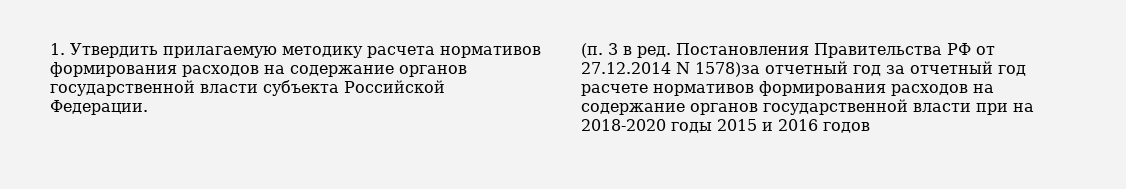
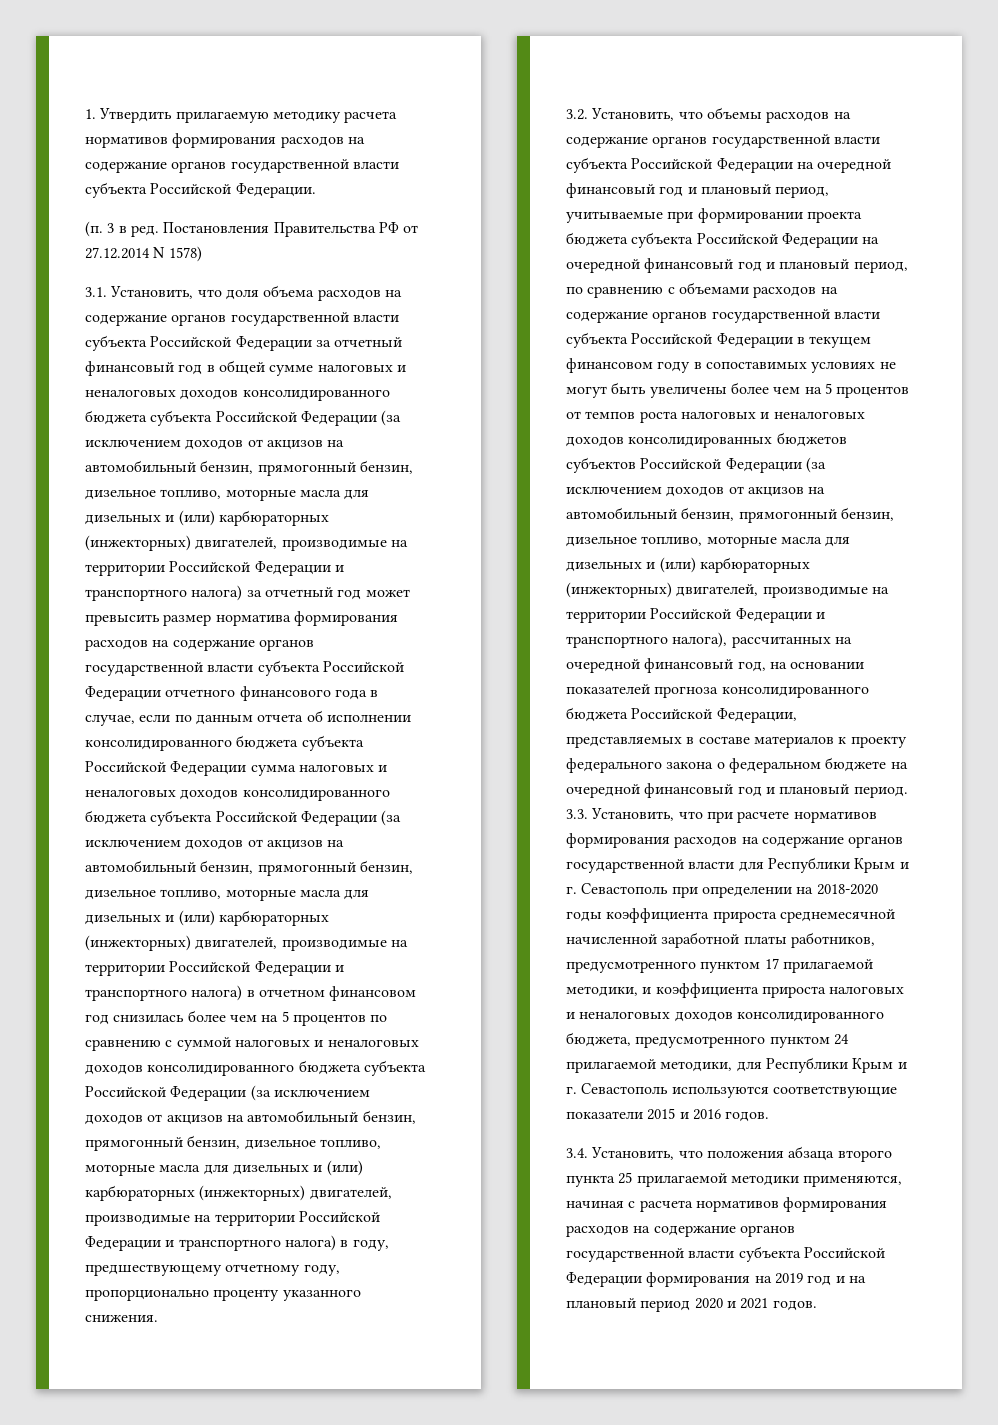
[695,61,1026,77] 1578)за отчетный год за отчетный год -> [168,246,202,262] [85,285,402,301] [85,312,399,326] [85,335,403,351] [85,360,406,376] [85,389,390,401] [85,410,402,426] [85,439,345,450] [85,460,413,476] [85,489,370,501] [85,510,329,526] [85,535,408,551] [85,561,344,576] [85,585,410,601] [85,611,398,626] [85,639,314,651] [85,660,404,676] [85,686,379,701] [85,710,411,726] [85,735,364,751] [85,761,388,776] [85,789,390,801] [85,810,402,826] [85,839,345,850] [85,860,413,876] [85,889,370,901] [85,910,329,926] [85,935,408,951] [85,961,344,976] [85,985,417,1001] [85,1010,388,1026] [85,1037,419,1051] [85,1060,426,1076] [85,1085,370,1101] [85,1110,416,1125] [85,1135,381,1151] [85,1160,363,1176] [85,1185,392,1201] [85,1211,380,1226] [85,1235,389,1251] [85,1264,340,1276] [85,1289,361,1301] [85,1315,158,1322] [566,107,851,123] [566,134,880,148] [566,157,892,173] [566,183,830,198] [566,208,862,223] [566,232,880,248] [566,258,908,273] [566,282,838,298] [566,309,880,323] [566,332,872,348] [566,358,896,373] [566,382,910,398] [566,411,865,423] [566,432,847,448] [566,457,826,473] [566,486,826,497] [566,507,894,523] [566,536,851,548] [566,557,810,573] [566,582,889,598] [566,608,825,623] [566,632,852,648] [566,658,865,673] [566,684,869,698] [566,707,797,723] [566,736,907,748] [566,757,908,773] [566,783,908,798] [566,808,733,823] 1578) // 3.1. Установить, что доля объема расходов на содержание органов государственной власти субъекта Российской Федерации за отчетный финансовый год в общей сумме налоговых и неналоговых доходов консолидированного бюджета субъекта Российской Федерации (за исключением доходов от акцизов на автомобильный бензин, прямогонный бензин, дизельное топливо, моторные масла для дизельных и (или) карбюраторных (инжекторных) двигателей, производимые на территории Российской Федерации и транспортного налога) за отчетный год может превысить размер норматива формирования расходов на содержание органов государственной власти субъекта Российской Федерации отчетного финансового года в случае, если по данным отчета об исполнении консолидированного бюджета субъекта Российской Федерации сумма налоговых и неналоговых доходов консолидированного бюджета субъекта Российской Федерации (за исключением доходов от акцизов на автомобильный бензин, прямогонный бензин, дизельное топливо, моторные масла для дизельных и (или) карбюраторных (инжекторных) двигателей, производимые на территории Российской Федерации и транспортного налога) в отчетном финансовом год снизилась более чем на 5 процентов по сравнению с суммой налоговых и неналоговых доходов консолидированного бюджета субъекта Российской Федерации (за исключением доходов от акцизов на автомобильный бензин, прямогонный бензин, дизельное топливо, моторные масла для дизельных и (или) карбюраторных (инжекторных) двигателей, производимые на территории Российской Федерации и транспортного налога) в году, предшествующему отчетному году, пропорционально проценту указанного снижения. // 3.2. Установить, что объемы расходов на содержание органов государственной власти субъекта Российской Федерации на очередной финансовый год и плановый период, учитываемые при формировании проекта бюджета субъекта Российской Федерации на очередной финансовый год и плановый период, по сравнению с объемами расходов на содержание органов государственной власти субъекта Российской Федерации в текущем финансовом году в сопоставимых условиях не могут быть увеличены более чем на 5 процентов от темпов роста налоговых и неналоговых доходов консолидированных бюджетов субъектов Российской Федерации (за исключением доходов от акцизов на автомобильный бензин, прямогонный бензин, дизельное топливо, моторные масла для дизельных и (или) карбюраторных (инжекторных) двигателей, производимые на территории Российской Федерации и транспортного налога), рассчитанных на очередной финансовый год, на основании показателей прогноза консолидированного бюджета Российской Федерации, представляемых в составе материалов к проекту федерального закона о федеральном бюджете на очередной финансовый год и плановый период. 3.3. Установить, что при
[976,103,1034,115] [581,119,870,133] при на 2018-2020 годы 2015 и 2016 годов -> [738,857,909,873] [566,883,878,898] [566,908,895,923] [566,932,875,948] [566,958,873,973] [566,983,905,998] [566,1011,884,1023] [566,1032,849,1048] [566,1057,907,1073] [566,1083,897,1098] [566,1108,770,1122] [566,1146,892,1162] [566,1172,903,1187] [566,1197,888,1212] [566,1225,795,1237] [566,1246,885,1262] [566,1272,866,1287] [566,1298,817,1312] для Республики Крым и г. Севастополь при определении на 2018-2020 годы коэффициента прироста среднемесячной начисленной заработной платы работников, предусмотренного пунктом 17 прилагаемой методики, и коэффициента прироста налоговых и неналоговых доходов консолидированного бюджета, предусмотренного пунктом 24 прилагаемой методики, для Республики Крым и г. Севастополь используются соответствующие показатели 2015 и 2016 годов. // 3.4. Установить, что положения абзаца второго пункта 25 прилагаемой методики применяются, начиная с расчета нормативов формирования расходов на содержание органов государственной власти субъекта Российской Федерации формирования на 2019 год и на плановый период 2020 и 2021 годов.

